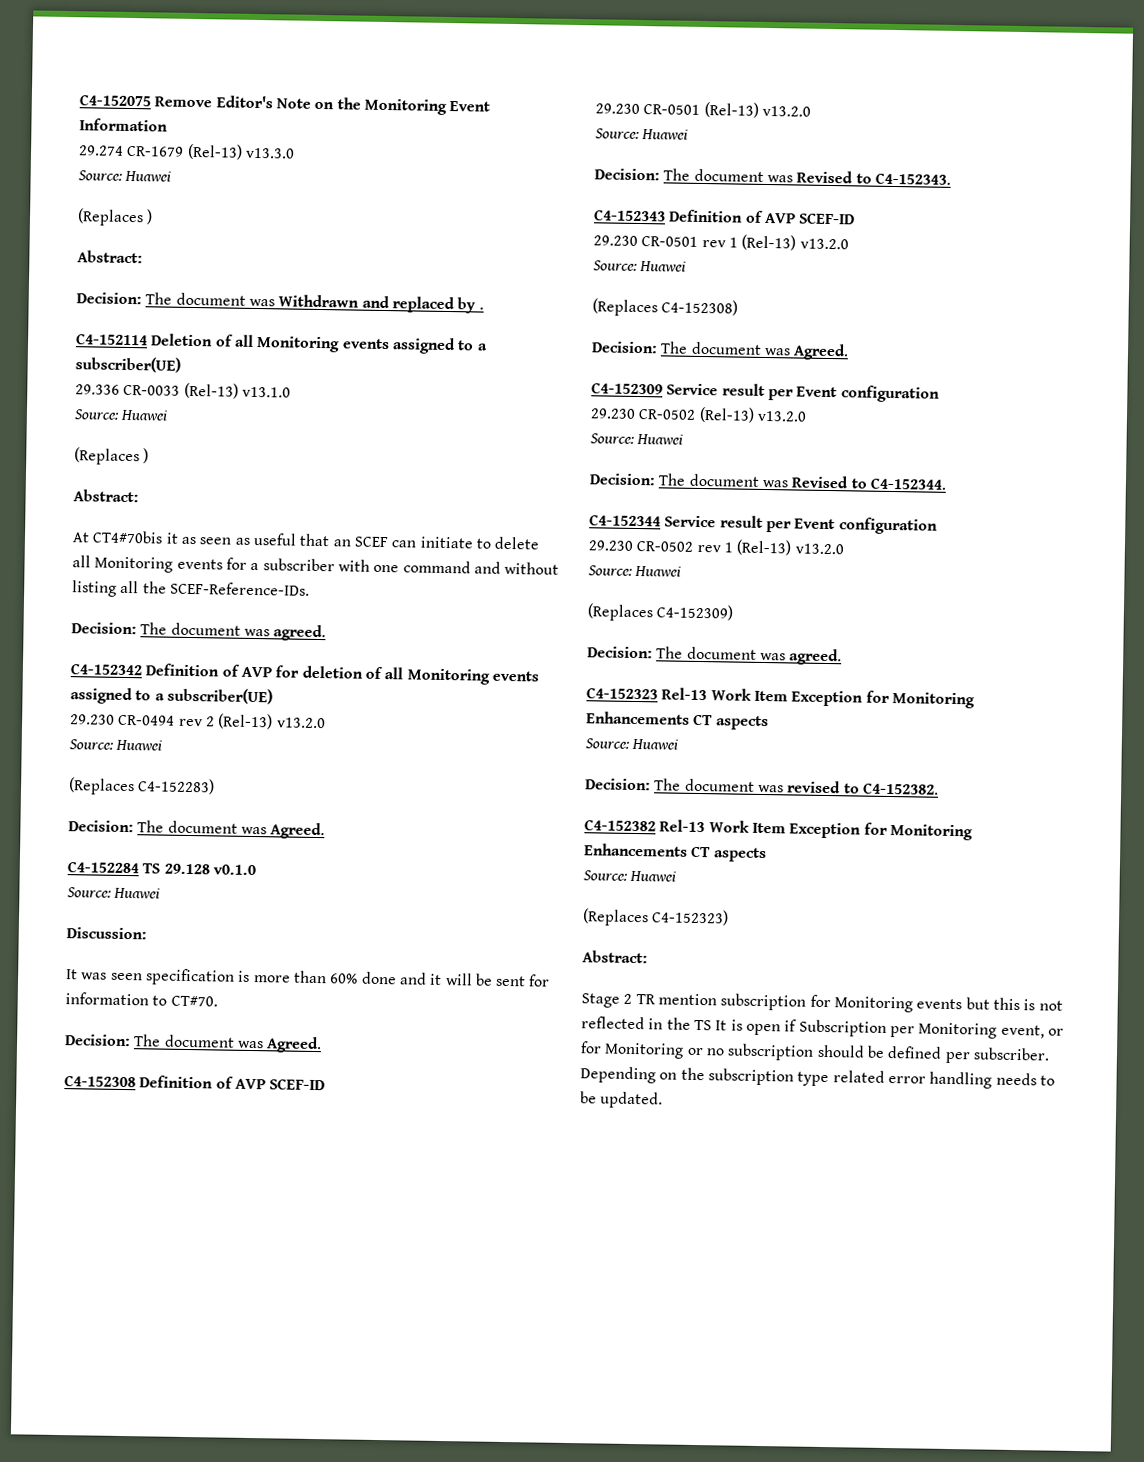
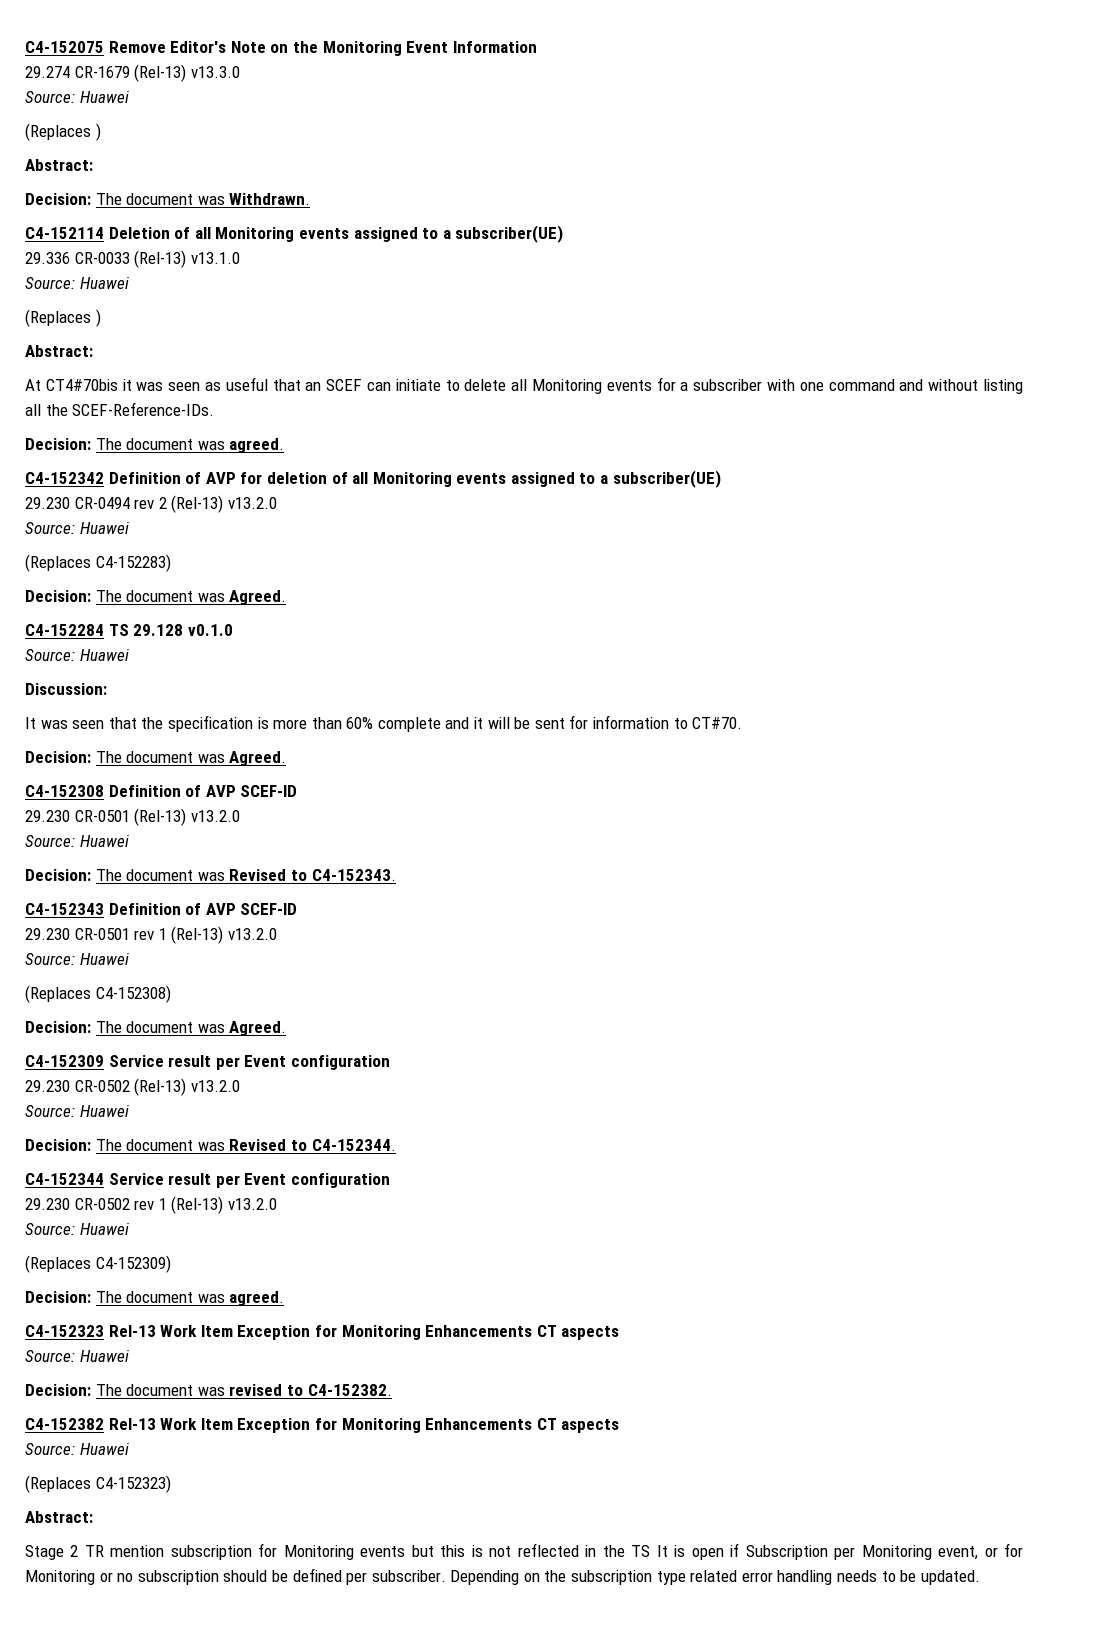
[278,294,484,314] Withdrawn and replaced by . -> [229,193,311,205] Withdrawn.
[180,536,196,545] as -> [136,382,164,391] was
(143, 976) none -> [108,717,164,729] that the
[361,971,397,985] done -> [377,717,441,732] complete

